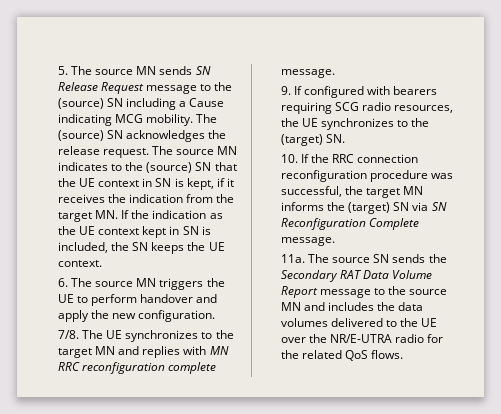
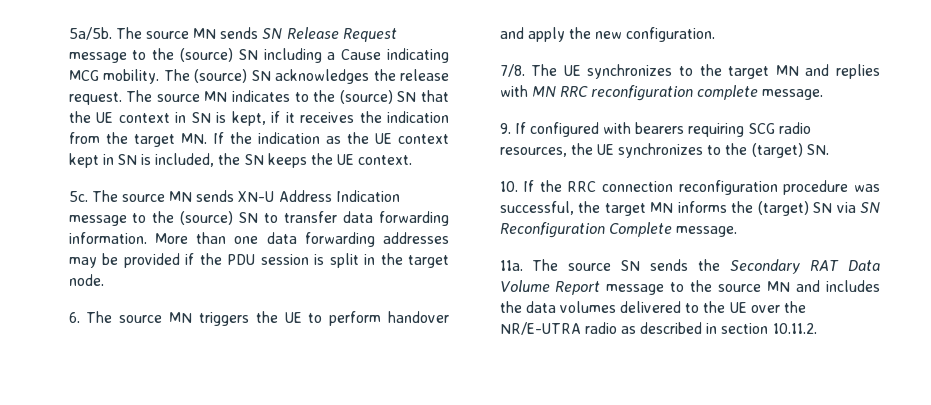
[58,66,69,75] 5. -> [68,27,112,40] 5a/5b.
(103, 263) none -> [68,190,400,202] [68,211,449,226] [68,232,449,247] [68,253,450,268] [68,274,104,286] // 5c. The source MN sends XN-U Address Indication message to the (source) SN to transfer data forwarding information. More than one data forwarding addresses may be provided if the PDU session is split in the target node.
[427,334,444,343] [281,350,404,361] for the related QoS flows. -> [620,322,817,334] as described in section 10.11.2.

